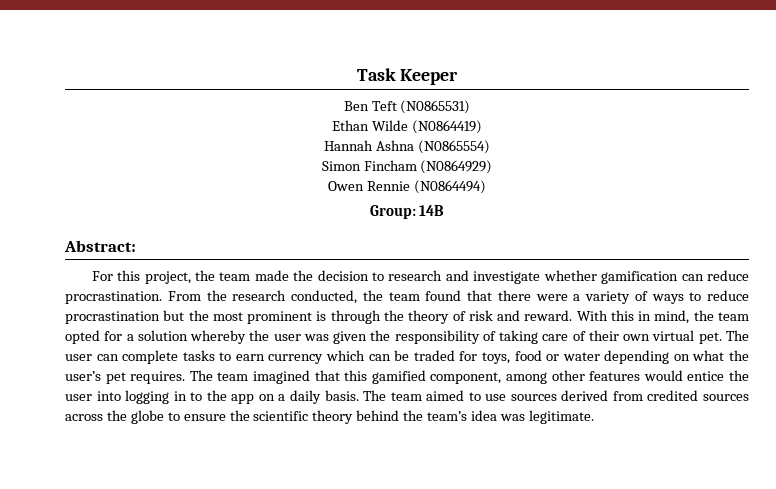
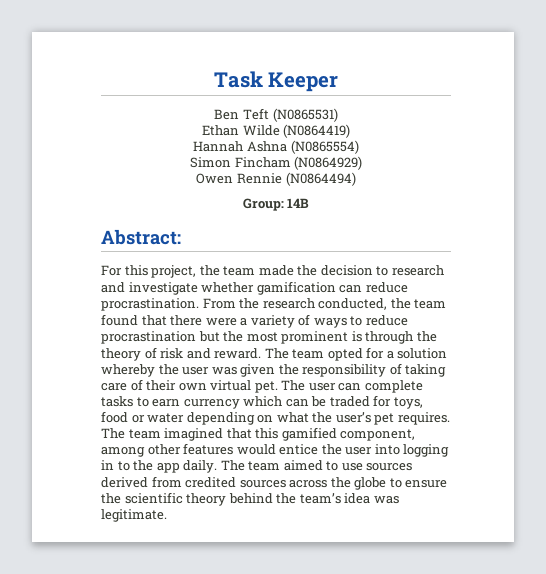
[576,310,714,324] With this in mind, the -> [264,348,289,359] The
[258,390,359,404] on a daily basis. -> [183,460,218,473] daily.

